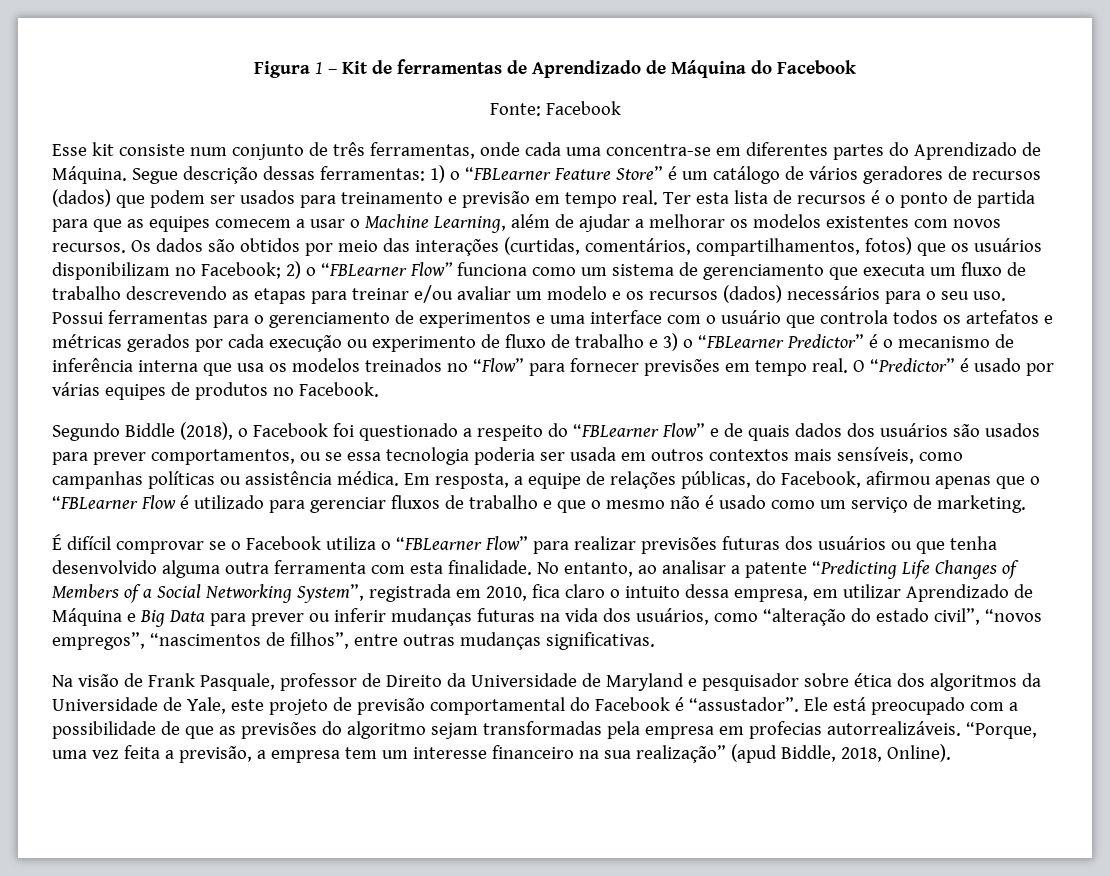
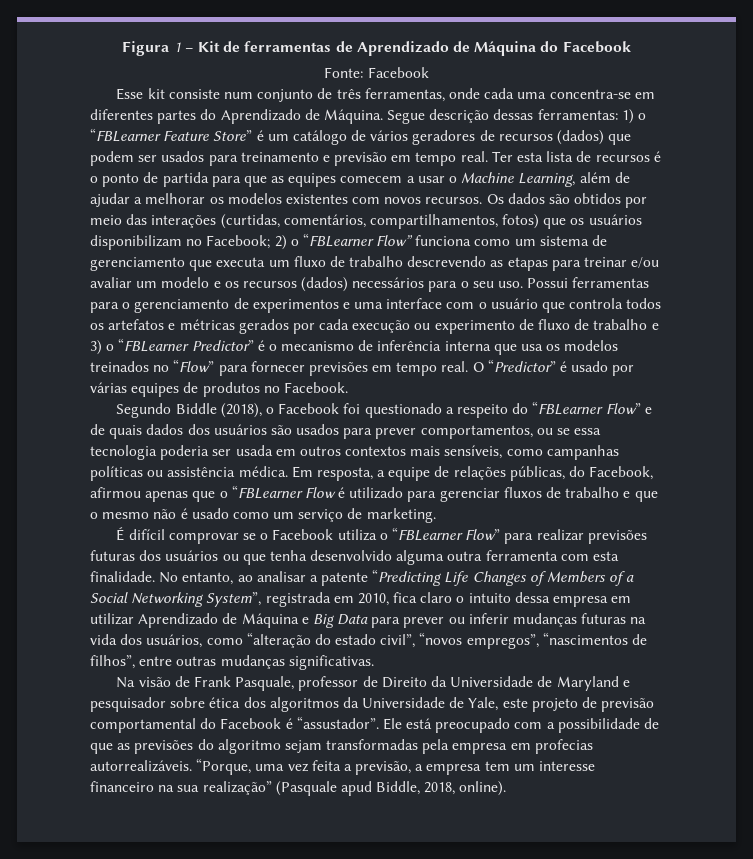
[733,589,808,602] empresa, -> [553,596,609,607] empresa
[730,744,777,763] (apud -> [275,781,372,796] (Pasquale apud
[886,744,951,762] Online). -> [459,781,507,796] online).

